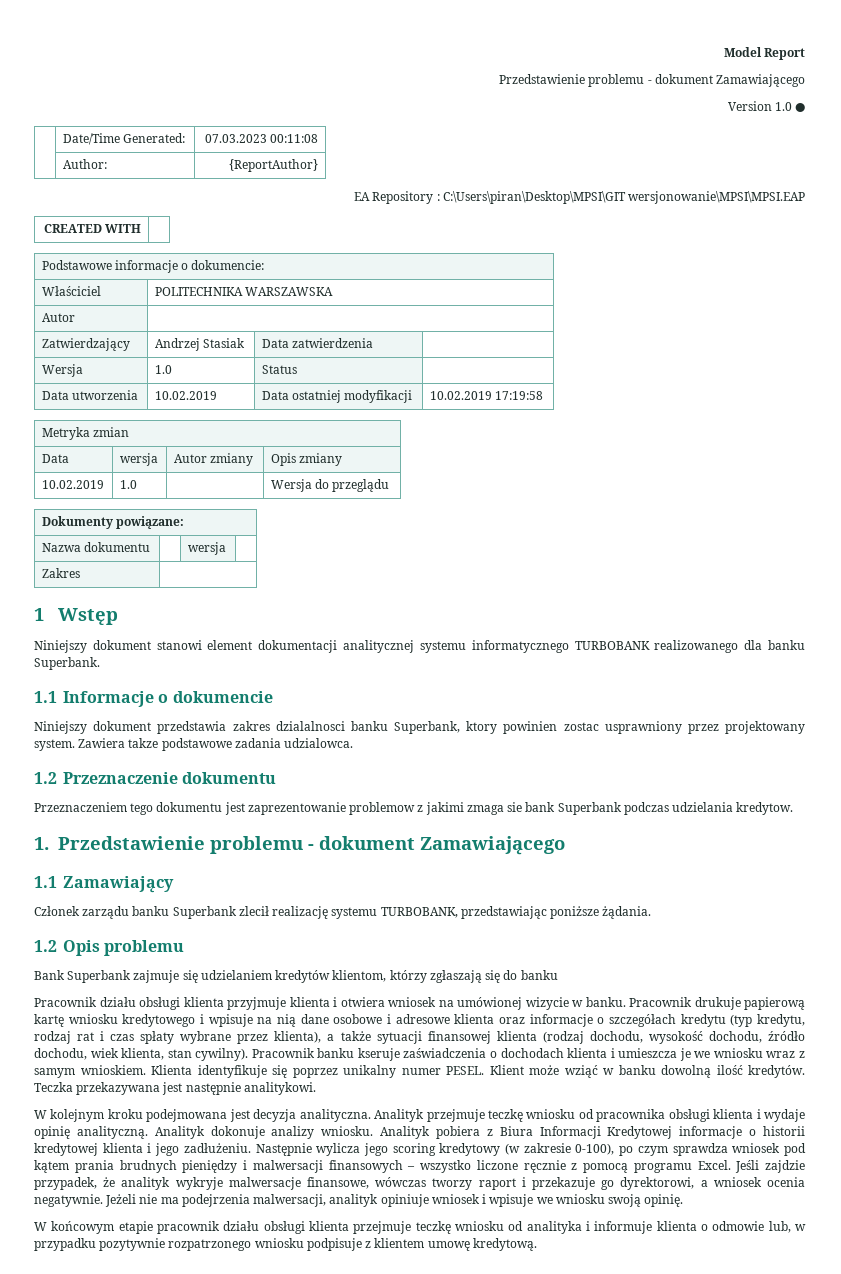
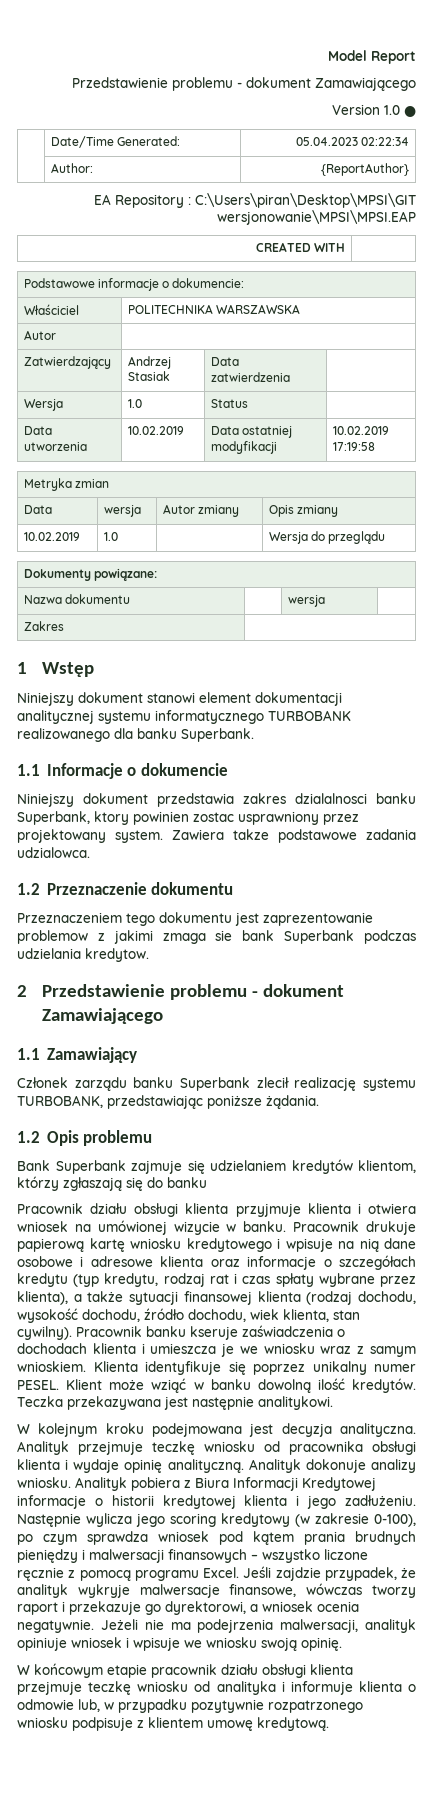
[205,134,319,143] 07.03.2023 00:11:08 -> [296,137,410,146] 05.04.2023 02:22:34
[34,837,49,850] 1. -> [17,985,27,997] 2

